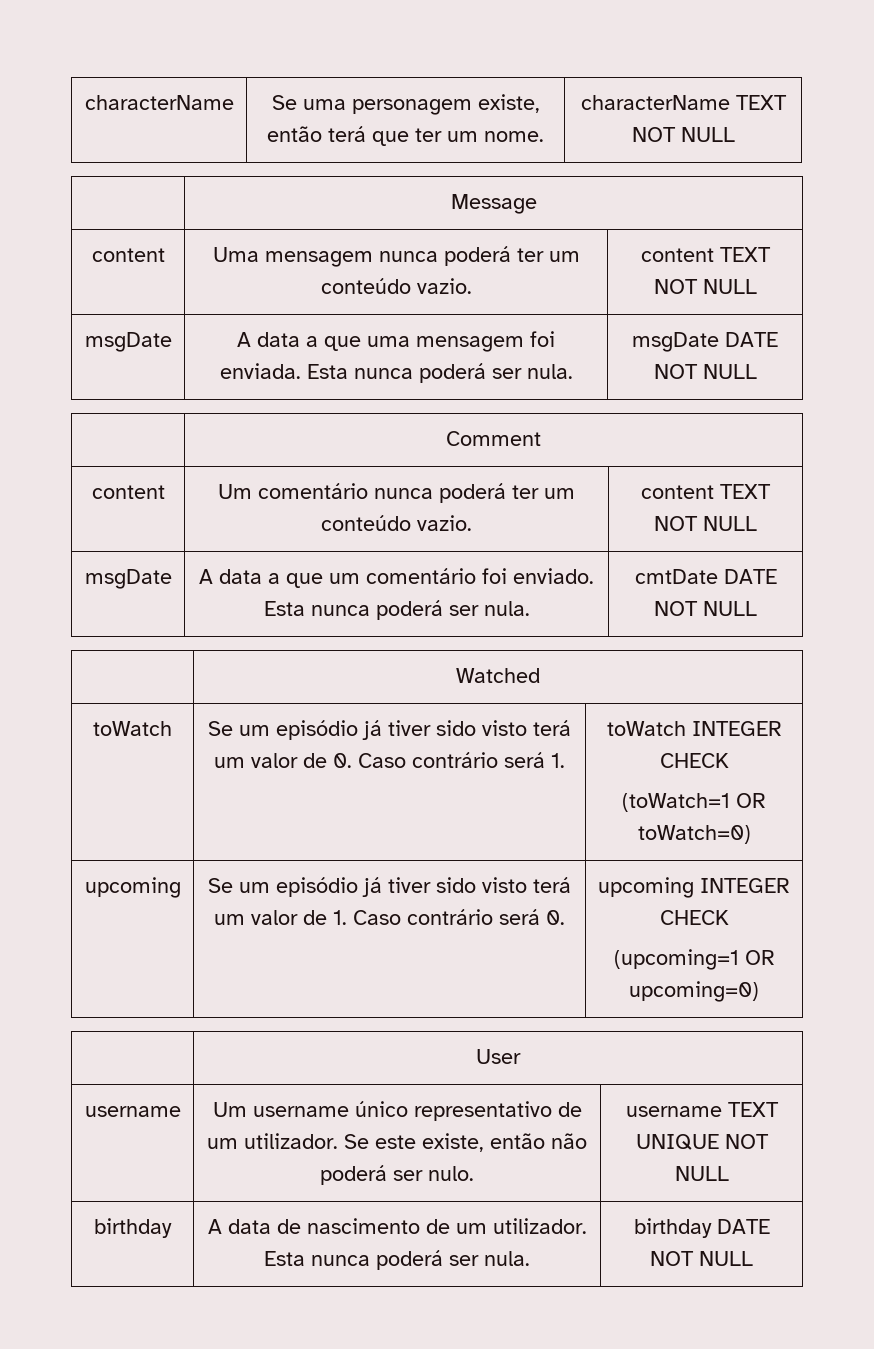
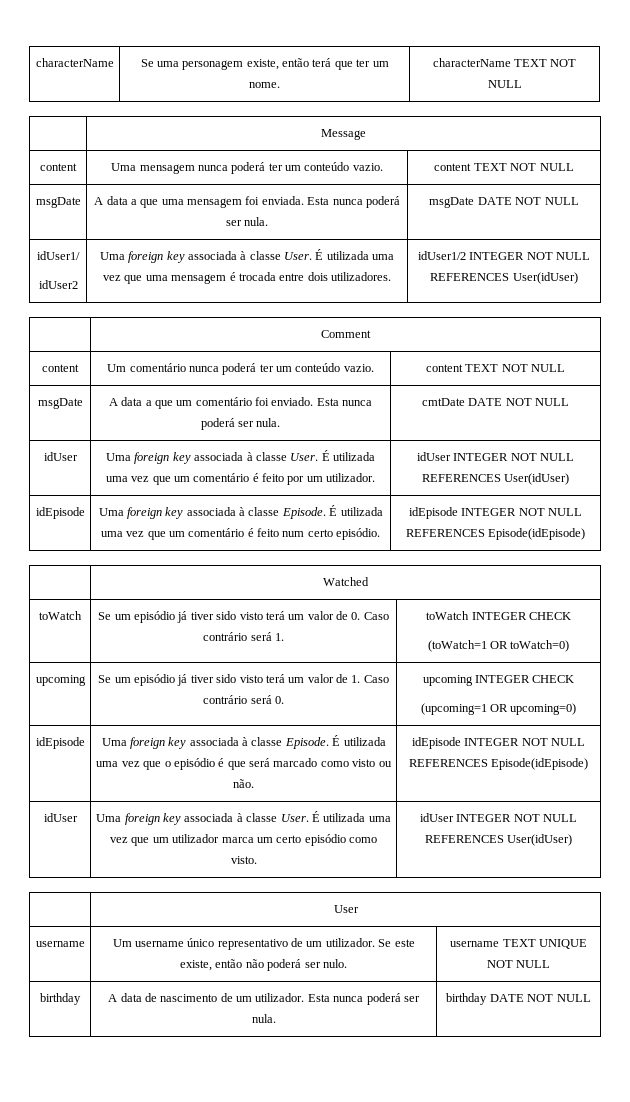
(757, 371) none -> [37,251,80,260] [38,280,78,289] [99,249,395,263] [103,272,391,284] [417,251,591,260] [430,272,578,284] // idUser1/ // idUser2 | Uma foreign key associada à classe User. É utilizada uma vez que uma mensagem é trocada entre dois utilizadores. | idUser1/2 INTEGER NOT NULL REFERENCES User(idUser)
(757, 608) none -> [43,452,78,461] [106,450,375,464] [105,473,376,485] [416,452,575,461] [421,473,570,485] [35,507,85,519] [98,505,383,519] [100,528,381,540] [408,507,583,519] [405,528,586,540] // idUser | Uma foreign key associada à classe User. É utilizada uma vez que um comentário é feito por um utilizador. | idUser INTEGER NOT NULL REFERENCES User(idUser) // idEpisode | Uma foreign key associada à classe Episode. É utilizada uma vez que um comentário é feito num certo episódio. | idEpisode INTEGER NOT NULL REFERENCES Episode(idEpisode)
(759, 991) none -> [35,737,85,749] [101,735,386,749] [96,758,392,770] [233,779,254,788] [411,737,586,749] [408,758,589,770] [43,813,78,822] [96,811,391,825] [110,834,377,846] [230,856,257,864] [419,813,578,822] [424,834,573,846] // idEpisode | Uma foreign key associada à classe Episode. É utilizada uma vez que o episódio é que será marcado como visto ou não. | idEpisode INTEGER NOT NULL REFERENCES Episode(idEpisode) // idUser | Uma foreign key associada à classe User. É utilizada uma vez que um utilizador marca um certo episódio como visto. | idUser INTEGER NOT NULL REFERENCES User(idUser)

